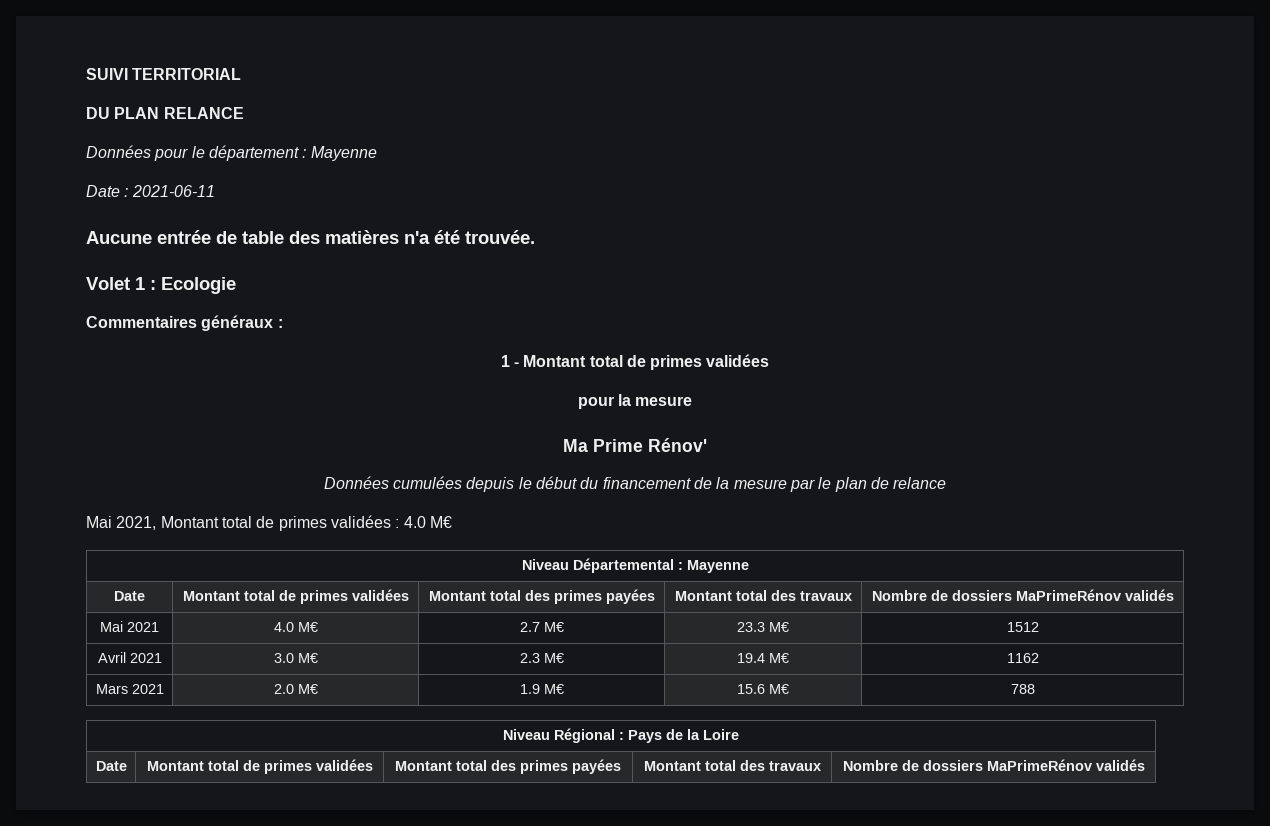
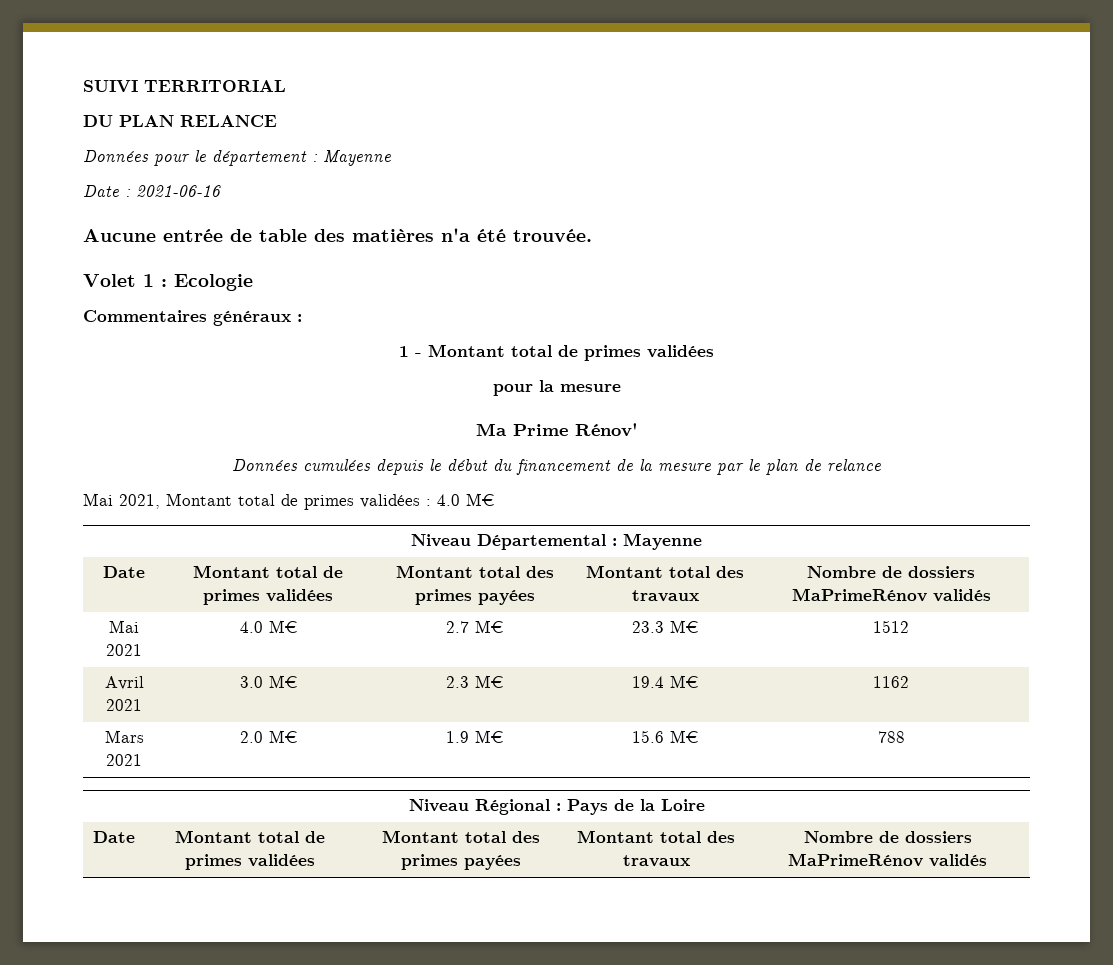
[131,185,215,197] 2021-06-11 -> [136,185,221,197] 2021-06-16

